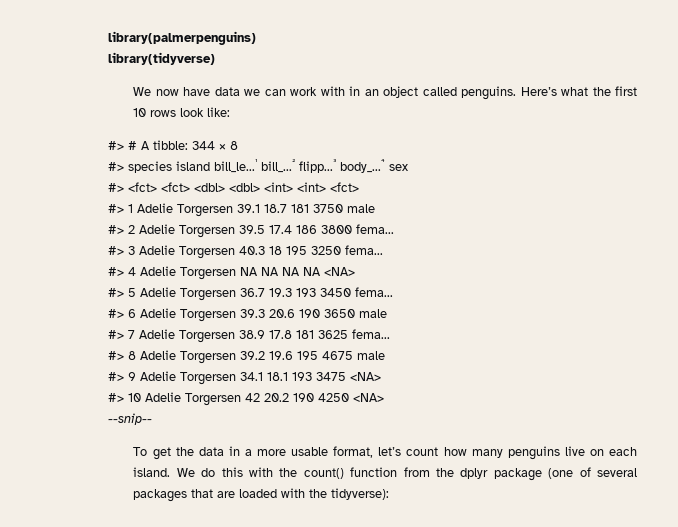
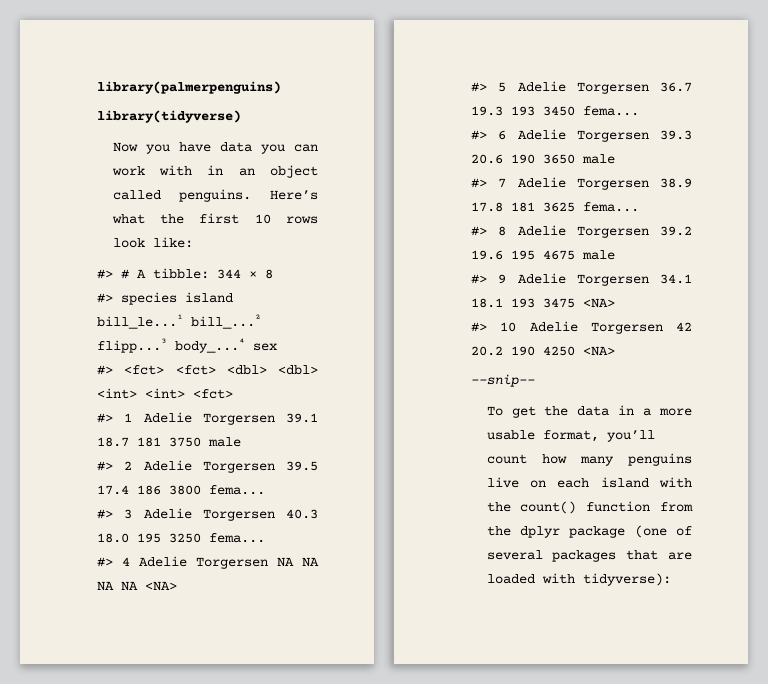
[133,87,179,96] We now -> [112,142,170,154] Now you
[244,89,261,96] we -> [260,144,285,154] you
[268,246,282,255] 18 -> [97,533,130,543] 18.0
[378,447,402,456] let’s -> [606,430,655,442] you’ll
[133,467,243,477] island. We do this -> [600,477,649,488] island
[309,489,328,498] the -> (575, 578) none

